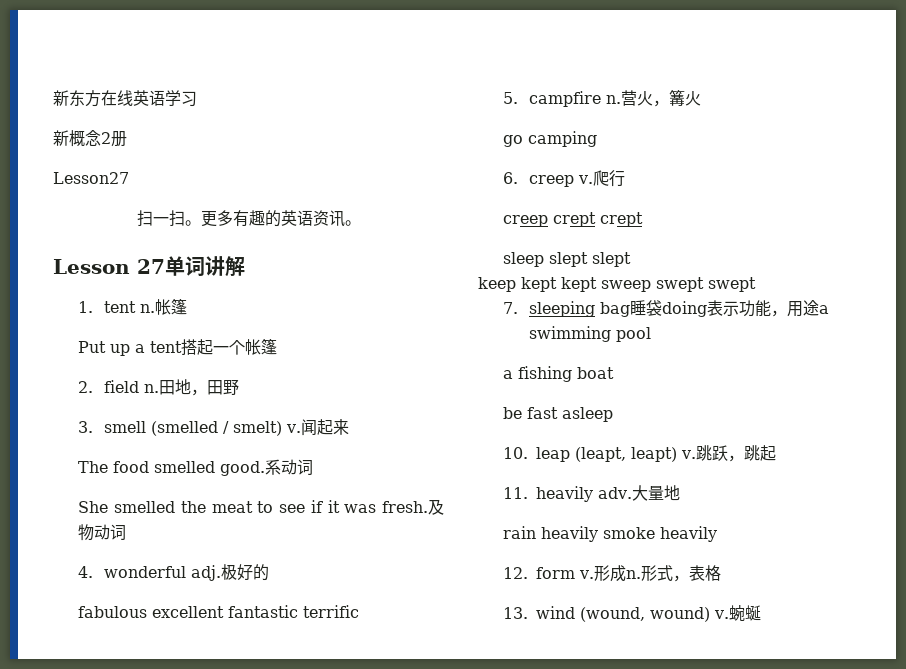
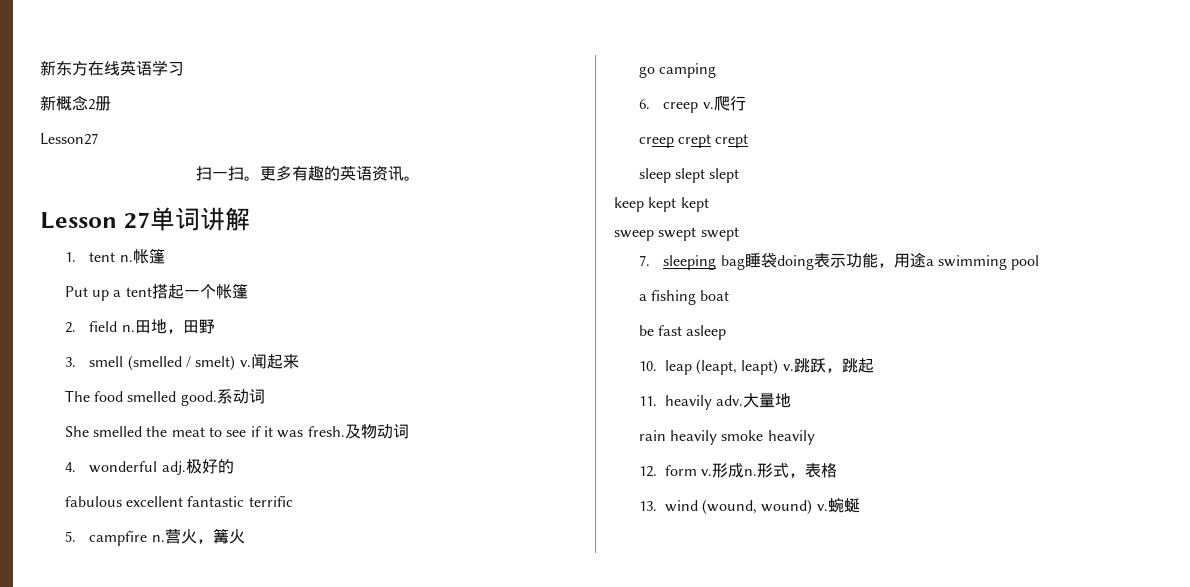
(597, 284) none -> (709, 204) //

